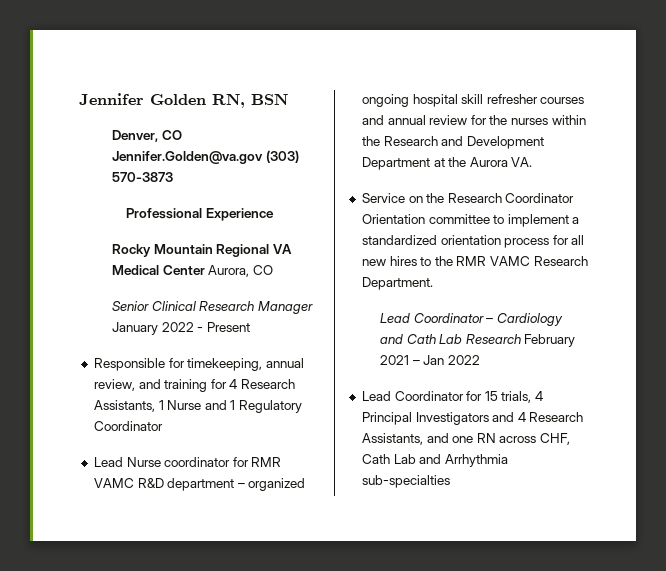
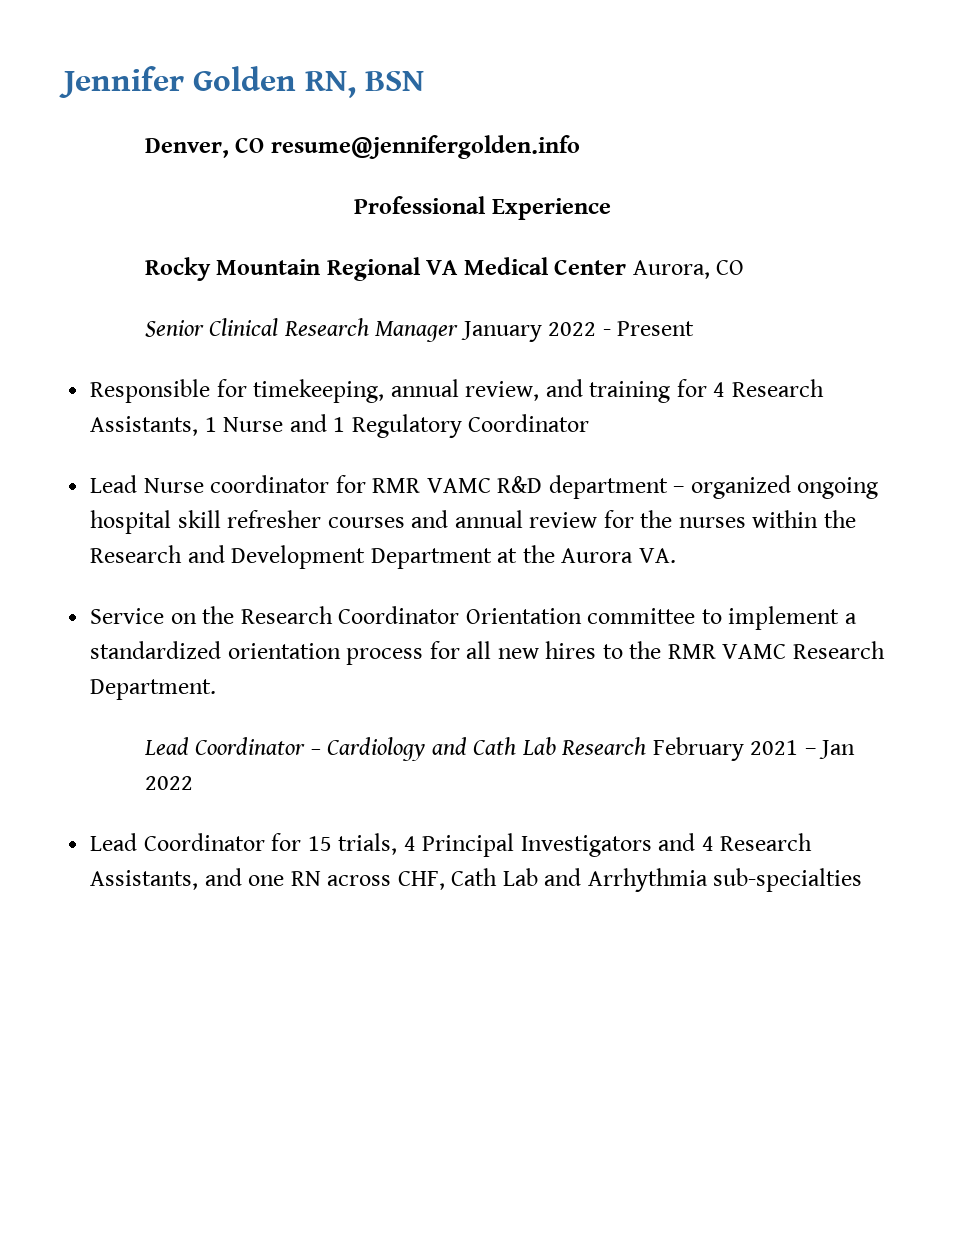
[111,150,299,164] [111,172,173,182] Jennifer.Golden@va.gov (303) 570-3873 -> [270,135,580,159] resume@jennifergolden.info

